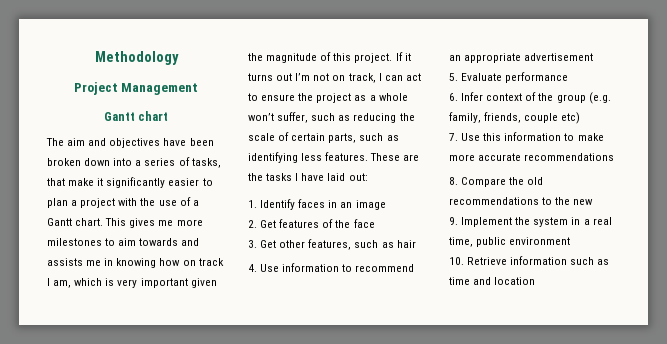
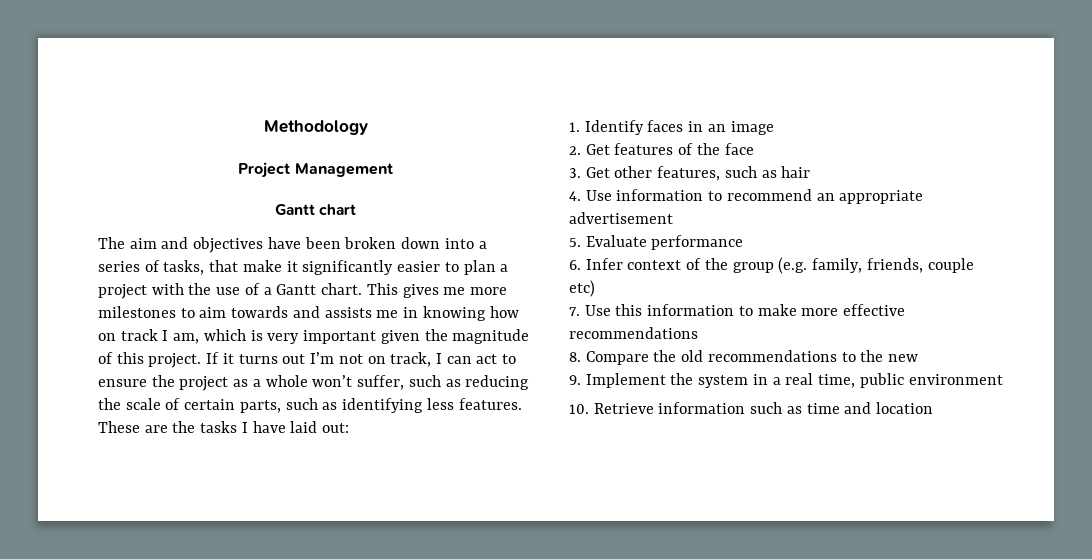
[478,153,522,161] accurate -> [843,304,906,316] effective

